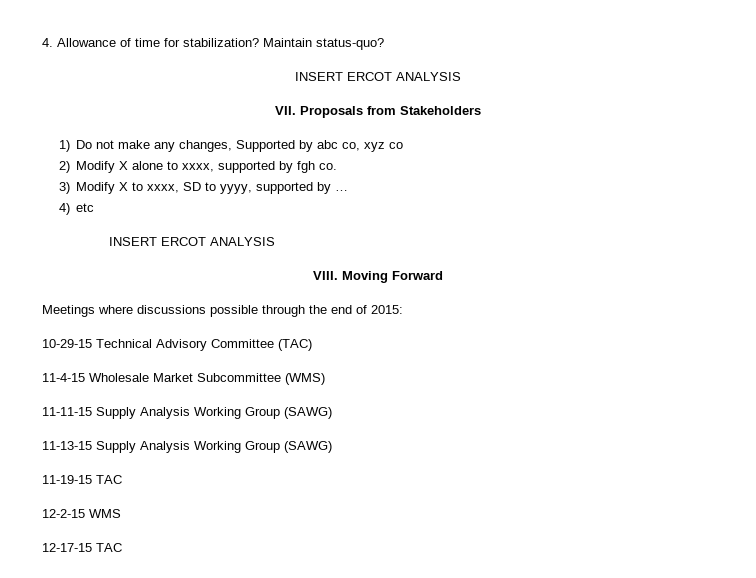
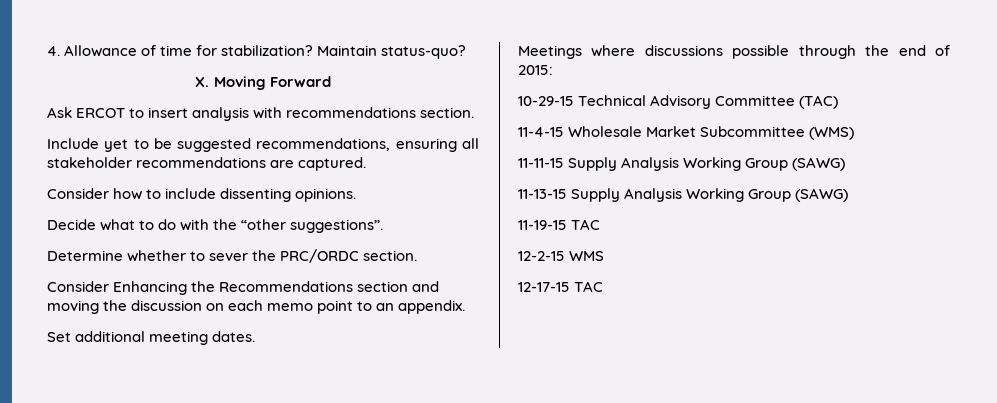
[295,72,461,81] [275,106,481,118] [58,140,404,152] [58,161,338,173] [58,182,349,194] [58,203,95,215] [109,237,276,246] [313,271,443,283] INSERT ERCOT ANALYSIS // VII. Proposals from Stakeholders // 1) Do not make any changes, Supported by abc co, xyz co // 2) Modify X alone to xxxx, supported by fgh co. // 3) Modify X to xxxx, SD to yyyy, supported by … // 4) etc // INSERT ERCOT ANALYSIS // VIII. Moving Forward -> [195,76,331,90] [47,107,475,121] [47,138,479,152] [47,157,367,171] [47,188,357,202] [47,219,384,233] [47,249,418,263] [47,281,440,295] [47,300,466,314] [47,331,256,345] X. Moving Forward // Ask ERCOT to insert analysis with recommendations section. // Include yet to be suggested recommendations, ensuring all stakeholder recommendations are captured. // Consider how to include dissenting opinions. // Decide what to do with the “other suggestions”. // Determine whether to sever the PRC/ORDC section. // Consider Enhancing the Recommendations section and moving the discussion on each memo point to an appendix. // Set additional meeting dates.

